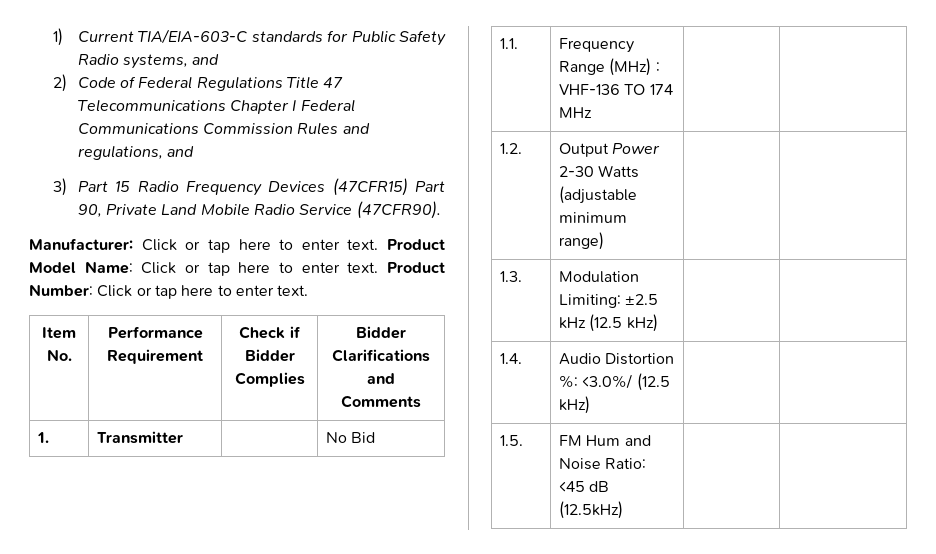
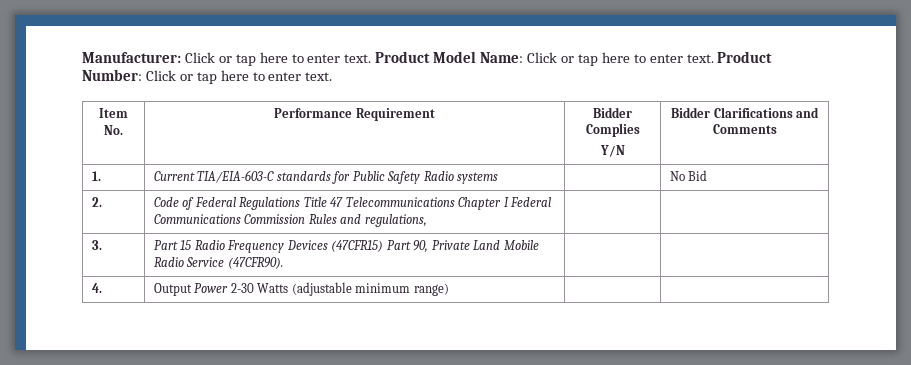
[53,28,447,46] [77,54,220,69] [53,74,344,92] [77,99,355,114] [77,122,370,135] [77,145,195,160] [53,178,446,196] [77,201,441,219] 1) Current TIA/EIA-603-C standards for Public Safety Radio systems, and // 2) Code of Federal Regulations Title 47 Telecommunications Chapter I Federal Communications Commission Rules and regulations, and // 3) Part 15 Radio Frequency Devices (47CFR15) Part 90, Private Land Mobile Radio Service (47CFR90). // -> (82, 57) none
[239,326,301,339] Check if -> (435, 114) none
(305, 379) none -> [599,145,625,157] // Y/N
[96,431,183,444] [325,432,376,443] [499,38,518,49] [558,38,634,53] [558,58,660,76] [558,84,673,95] [558,107,592,118] [499,143,522,154] Transmitter | | No Bid // 1.1. | Frequency Range (MHz) : VHF-136 TO 174 MHz | | // 1.2. -> [153,170,499,184] [669,170,708,181] [91,197,102,207] [153,197,552,210] [153,214,427,227] [91,240,102,250] [153,240,539,253] [153,257,283,269] [91,283,102,293] Current TIA/EIA-603-C standards for Public Safety Radio systems | | No Bid // 2. | Code of Federal Regulations Title 47 Telecommunications Chapter I Federal Communications Commission Rules and regulations, | | // 3. | Part 15 Radio Frequency Devices (47CFR15) Part 90, Private Land Mobile Radio Service (47CFR90). | | // 4.
[499,271,522,282] [558,271,639,283] [558,294,659,308] [558,314,658,332] [499,353,522,364] [558,353,675,365] [558,373,670,391] [558,396,590,414] [499,435,523,446] [558,435,651,446] [558,458,647,470] [558,481,610,492] [558,501,623,519] // 1.3. | Modulation Limiting: ±2.5 kHz (12.5 kHz) | | // 1.4. | Audio Distortion %: <3.0%/ (12.5 kHz) | | // 1.5. | FM Hum and Noise Ratio: <45 dB (12.5kHz) | | -> (449, 289) none

